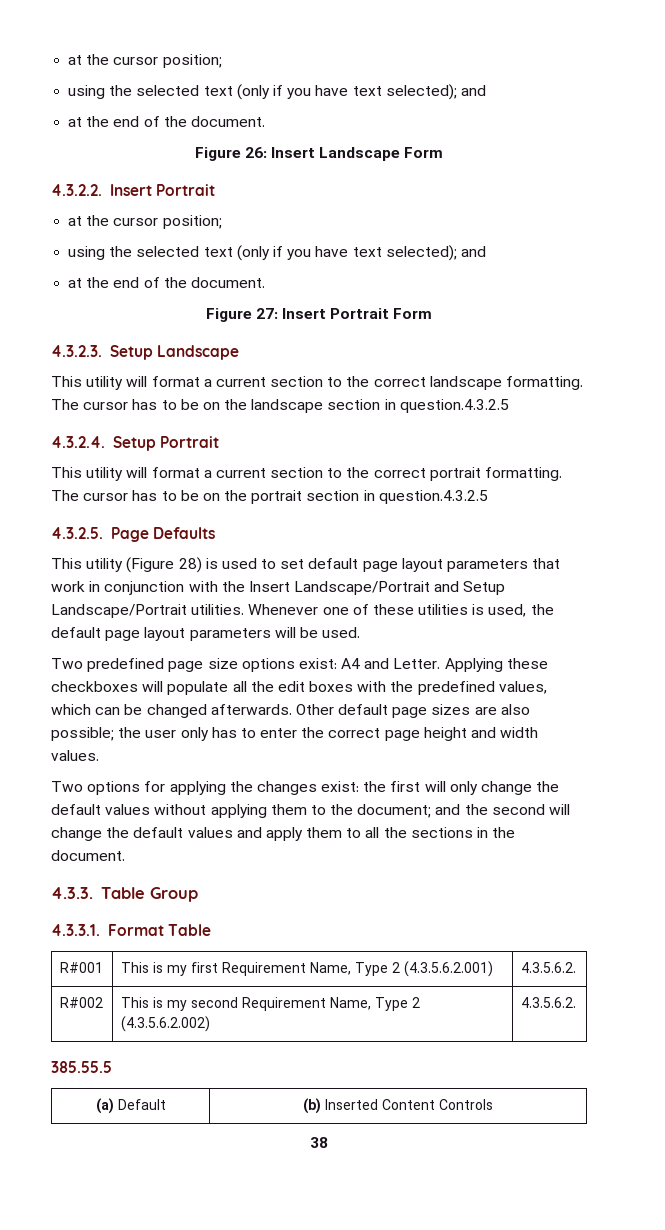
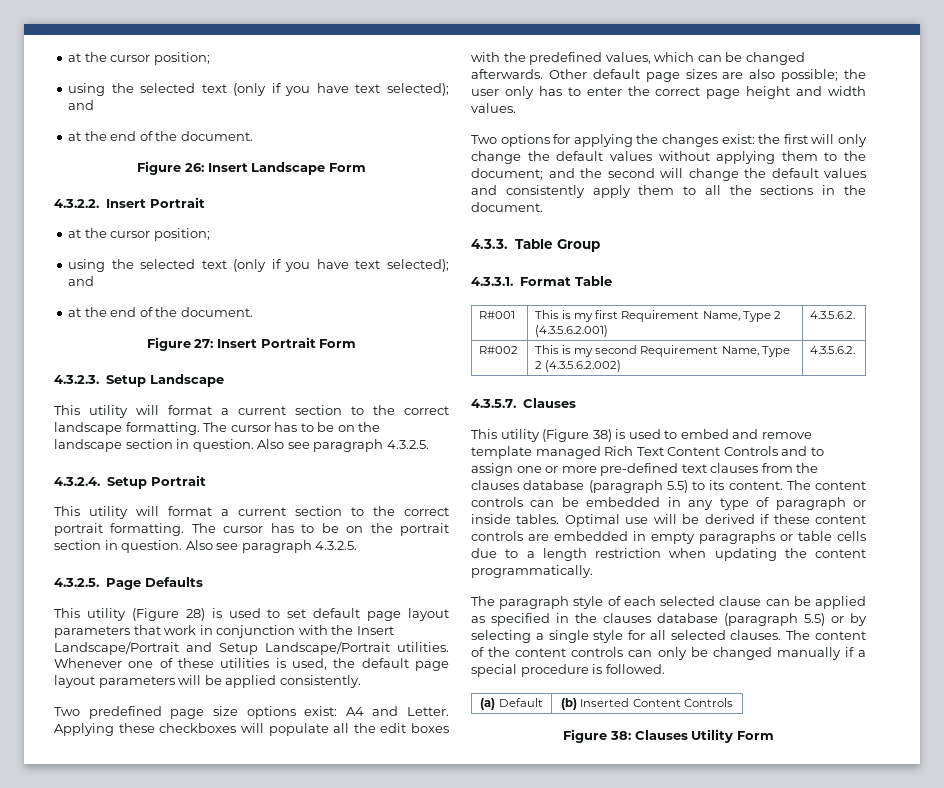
[399,399,509,413] question.4.3.2.5 -> [192,439,429,452] question. Also see paragraph 4.3.2.5.
[378,490,488,504] question.4.3.2.5 -> [121,540,358,553] question. Also see paragraph 4.3.2.5.
[322,627,361,638] used. -> [225,675,361,688] applied consistently.
(262, 832) none -> [505,185,585,198] consistently
[51,1061,112,1073] 385.55.5 -> [471,398,576,408] [471,429,812,442] [471,446,824,459] [471,463,819,476] [471,480,866,493] [471,497,866,510] [471,514,867,527] [471,531,866,544] [471,548,866,561] [471,565,593,578] [471,596,866,609] [471,613,867,626] [471,630,866,643] [471,647,866,660] [471,664,665,677] 4.3.5.7. Clauses // This utility (Figure 38) is used to embed and remove template managed Rich Text Content Controls and to assign one or more pre-defined text clauses from the clauses database (paragraph 5.5) to its content. The content controls can be embedded in any type of paragraph or inside tables. Optimal use will be derived if these content controls are embedded in empty paragraphs or table cells due to a length restriction when updating the content programmatically. // The paragraph style of each selected clause can be applied as specified in the clauses database (paragraph 5.5) or by selecting a single style for all selected clauses. The content of the content controls can only be changed manually if a special procedure is followed.
[310,1137,328,1148] 38 -> [563,729,774,743] Figure 38: Clauses Utility Form

